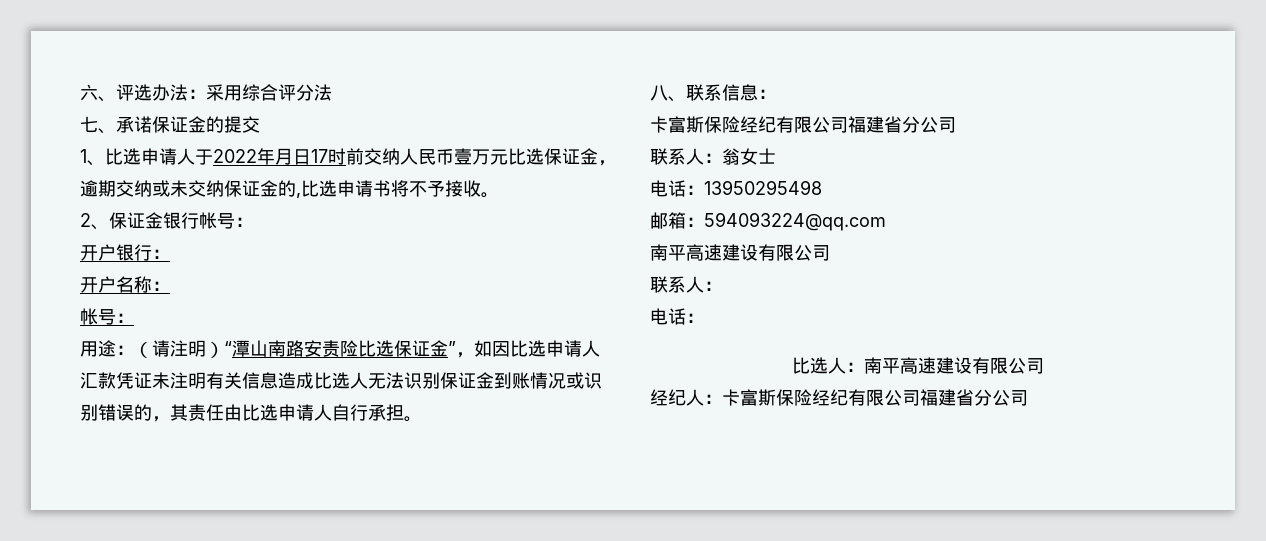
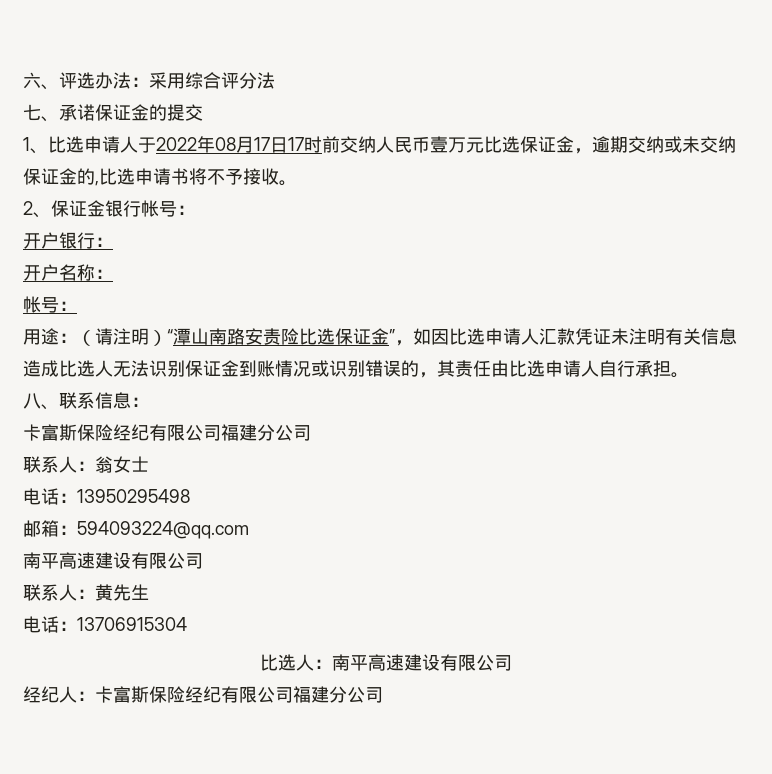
[275,148,293,165] 月 -> [215,136,270,153] 08月17
[884,116,902,133] 省 -> (257, 432) none
[650,308,704,325] // 电话： -> [95,584,149,601] [23,616,187,633] 黄先生 // 电话：13706915304
[956,389,974,406] 省 -> (329, 694) none

